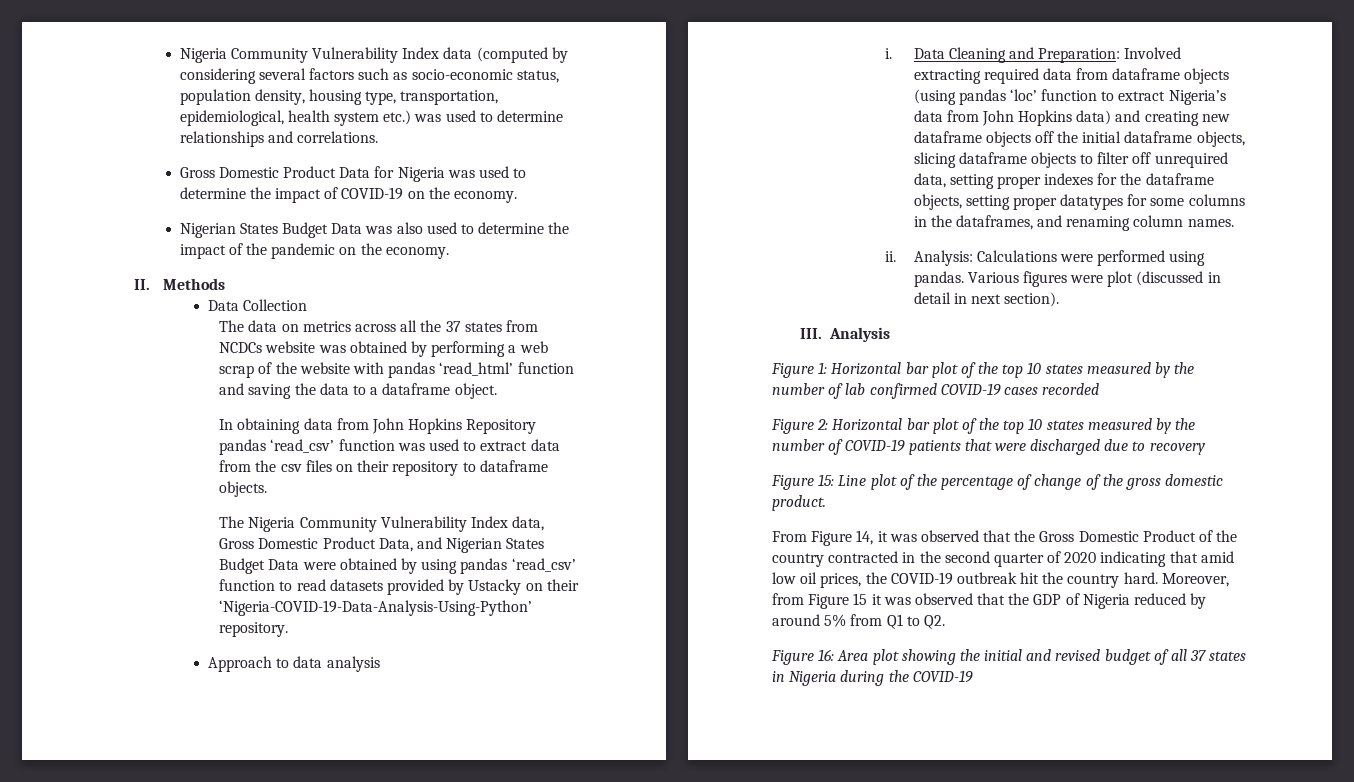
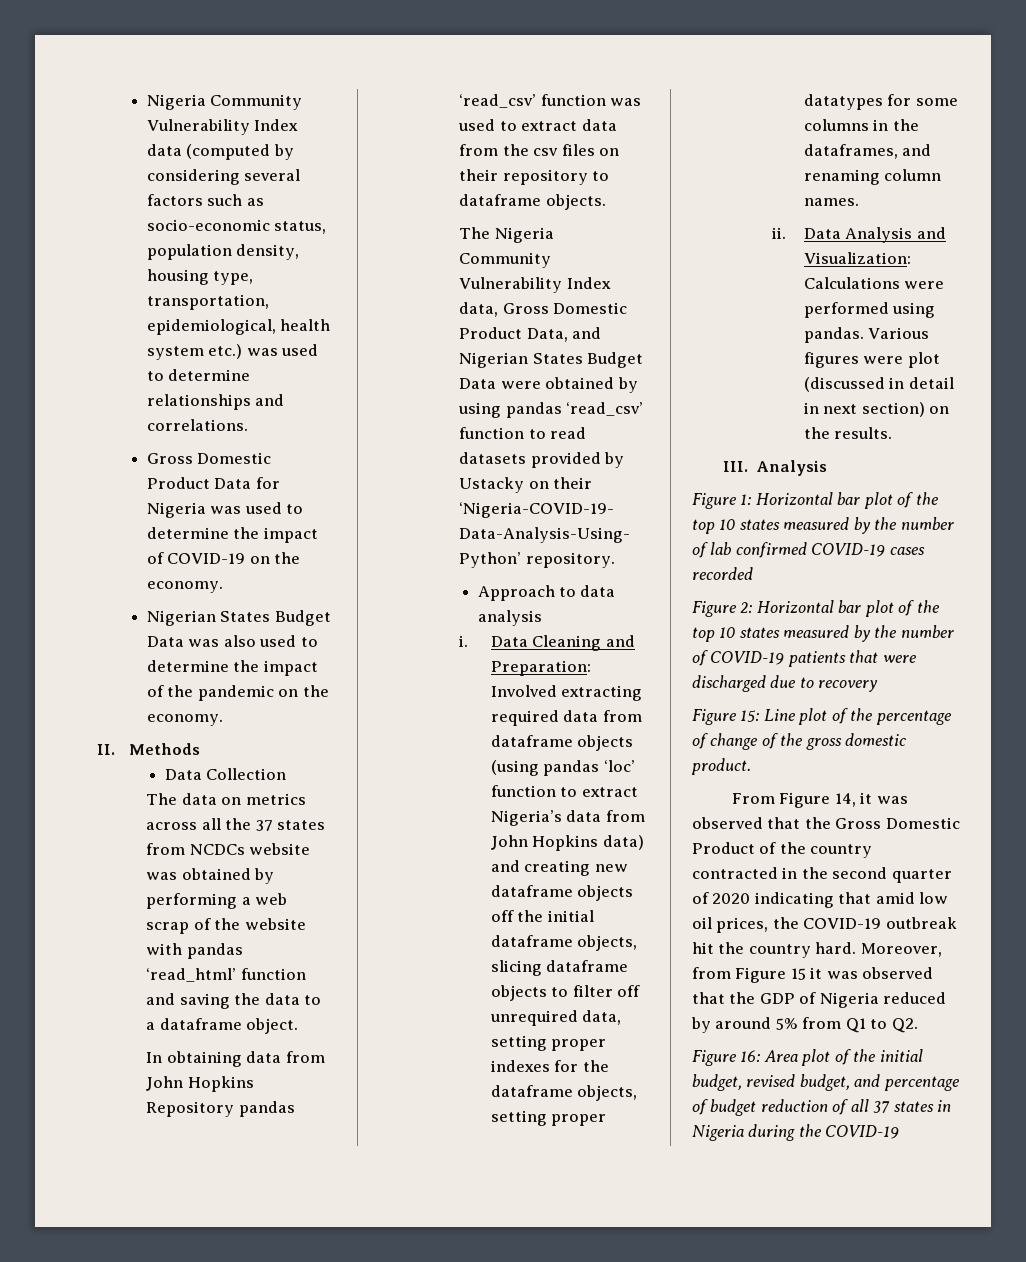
[913,250,973,266] Analysis: -> [803,227,946,243] [803,252,911,264] Data Analysis and Visualization:
[1004,292,1060,307] section). -> [861,402,950,417] [803,427,893,439] section) on the results.
[901,649,1151,665] showing the initial and revised budget -> [834,1049,923,1065] [692,1074,960,1091] [692,1099,828,1116] of the initial budget, revised budget, and percentage of budget reduction

